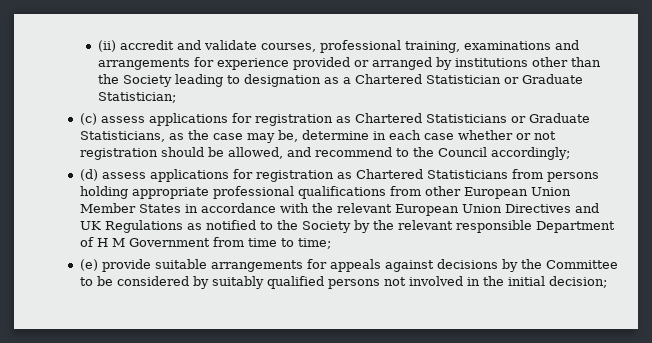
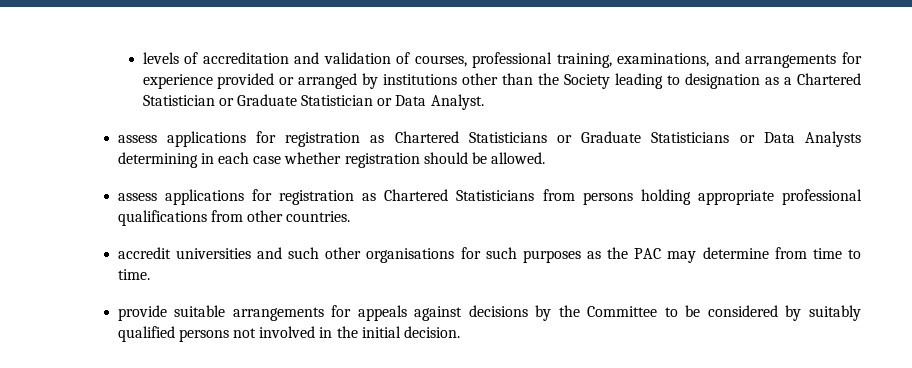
[97,40,257,52] (ii) accredit and validate -> [142,52,411,64] levels of accreditation and validation of
[463,41,551,50] examinations -> [617,53,710,67] examinations,
[97,92,176,103] [79,113,97,125] Statistician; // (c) -> [301,94,484,110] Statistician or Data Analyst. //
[79,130,369,143] Statisticians, as the case may be, determine -> [651,131,861,147] [117,152,198,168] Statisticians or Data Analysts determining
[515,131,556,140] or not -> (342, 158) none
[227,147,570,160] [79,169,98,181] allowed, and recommend to the Council accordingly; // (d) -> [491,152,546,164] allowed. //
[463,187,571,199] [79,203,599,216] [79,220,615,233] [79,237,210,247] European Union Member States in accordance with the relevant European Union Directives and UK Regulations as notified to the Society by the relevant responsible Department of H M Government -> [286,211,351,222] [117,247,769,263] countries. // accredit universities and such other organisations for such purposes as the PAC may determine
[297,238,331,249] [79,259,98,271] time; // (e) -> [117,269,150,280] time. //
[548,276,607,288] decision; -> [403,326,460,338] decision.

